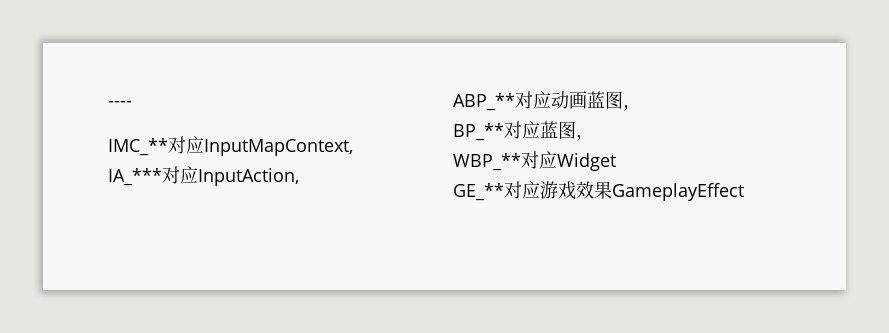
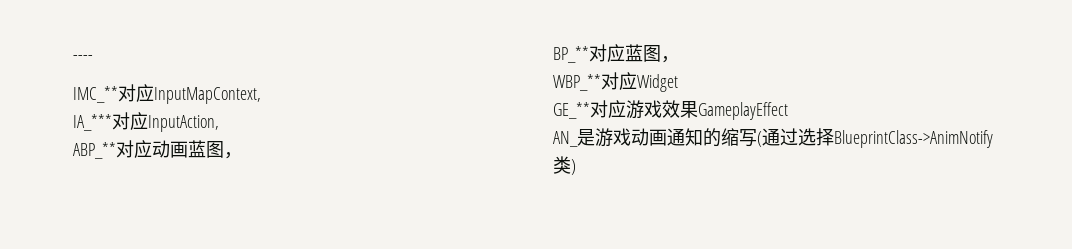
(744, 192) none -> [553,128,993,148] [553,156,576,175] // AN_是游戏动画通知的缩写(通过选择BlueprintClass->AnimNotify类)

